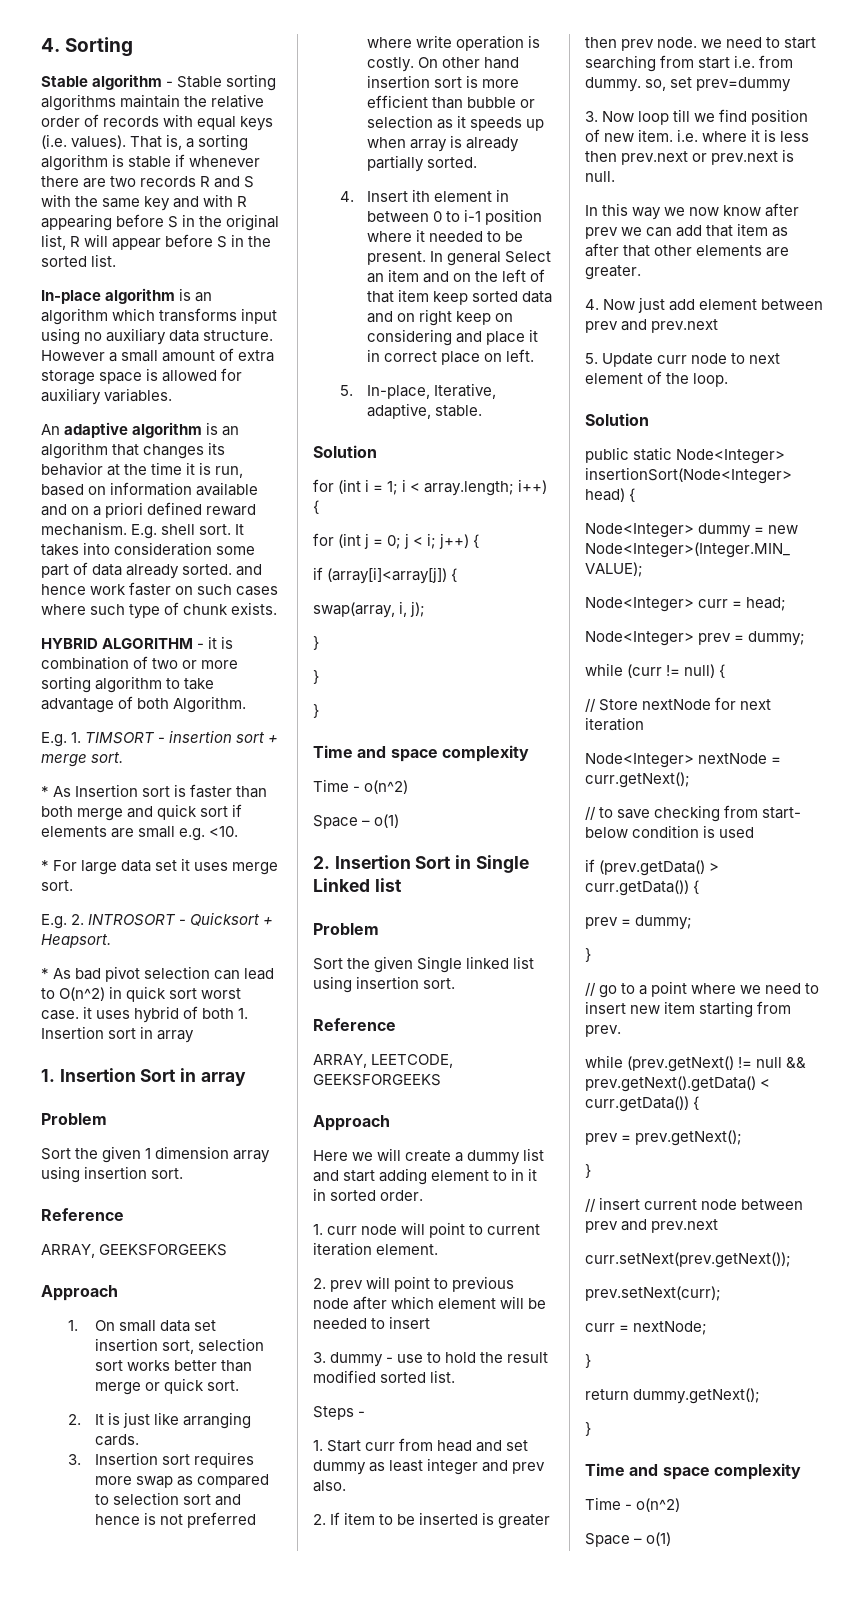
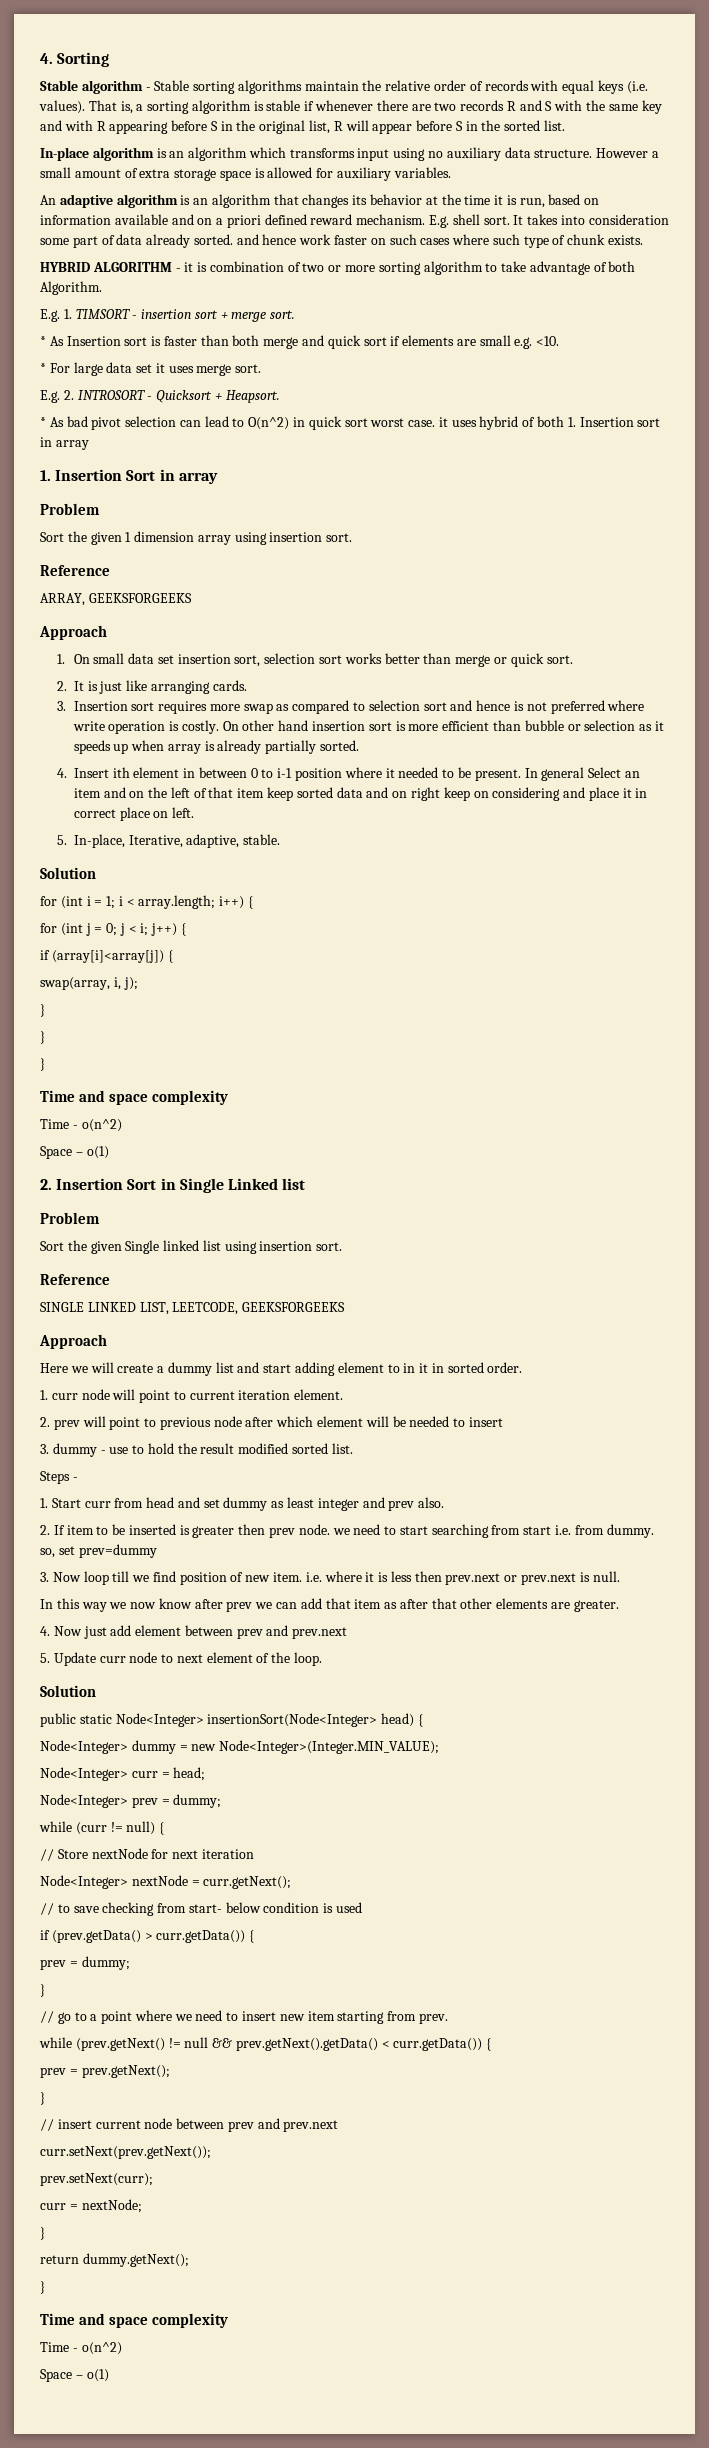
[313,1054,367,1068] ARRAY, -> [40,1302,169,1315] SINGLE LINKED LIST,

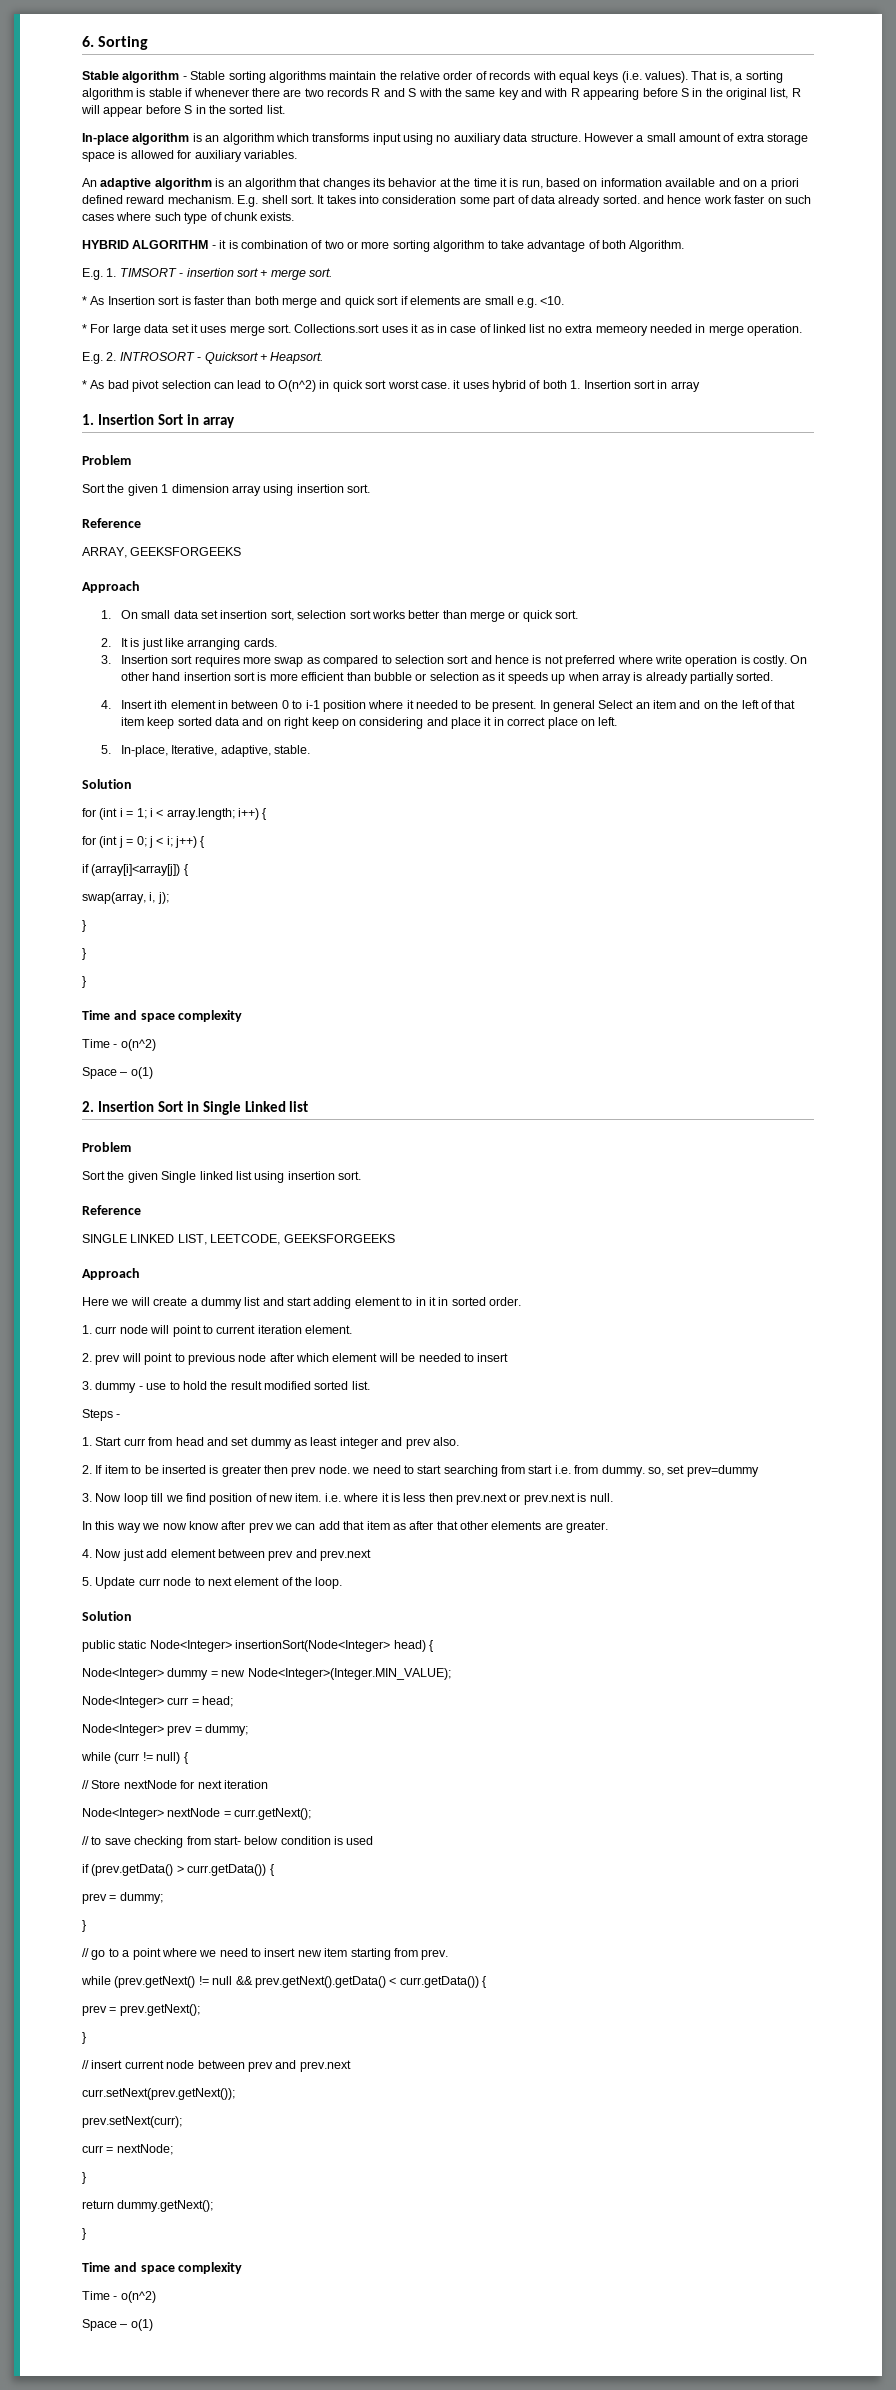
[40,53,53,64] 4. -> [82,36,94,47] 6.
(262, 368) none -> [294,324,802,336] Collections.sort uses it as in case of linked list no extra memeory needed in merge operation.

